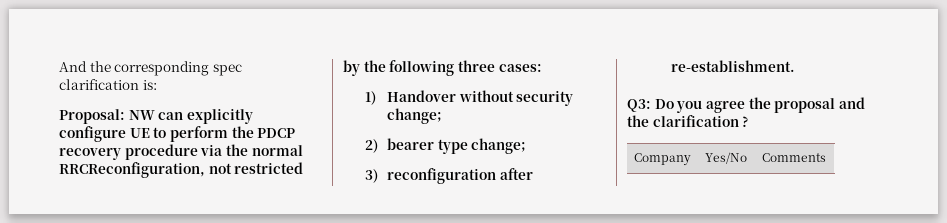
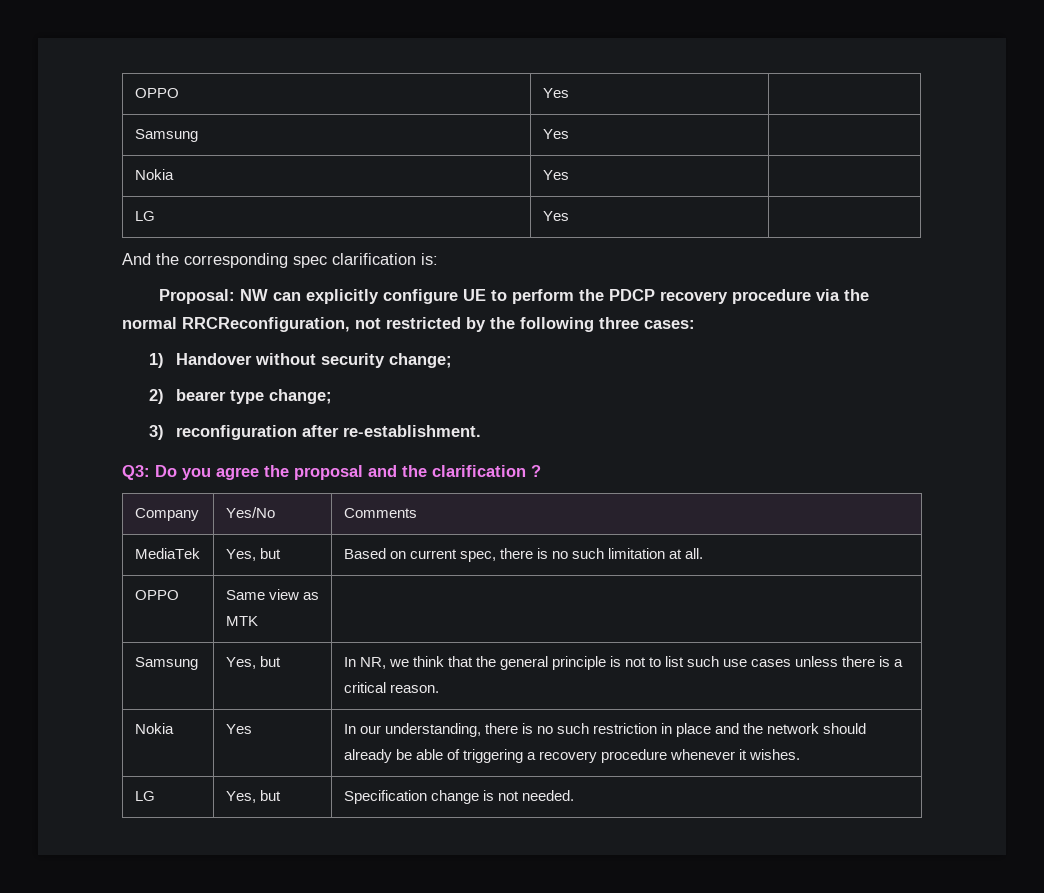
(59, 66) none -> [134,88,179,98] [542,88,569,98] [134,129,198,142] [542,129,569,139] [134,169,174,180] [542,170,569,180] [134,211,155,221] [542,211,569,221] OPPO | Yes | // Samsung | Yes | // Nokia | Yes | // LG | Yes | //
(826, 157) none -> [134,548,200,559] [225,548,281,561] [343,548,704,562] [134,590,179,600] [225,589,319,600] [225,616,258,626] [134,657,198,670] [225,656,281,669] [343,656,904,670] [343,682,439,693] [134,723,174,734] [225,724,252,734] [343,723,867,737] [343,749,801,763] [134,791,155,801] [225,790,281,803] [343,790,574,804] // MediaTek | Yes, but | Based on current spec, there is no such limitation at all. // OPPO | Same view as MTK | // Samsung | Yes, but | In NR, we think that the general principle is not to list such use cases unless there is a critical reason. // Nokia | Yes | In our understanding, there is no such restriction in place and the network should already be able of triggering a recovery procedure whenever it wishes. // LG | Yes, but | Specification change is not needed.

